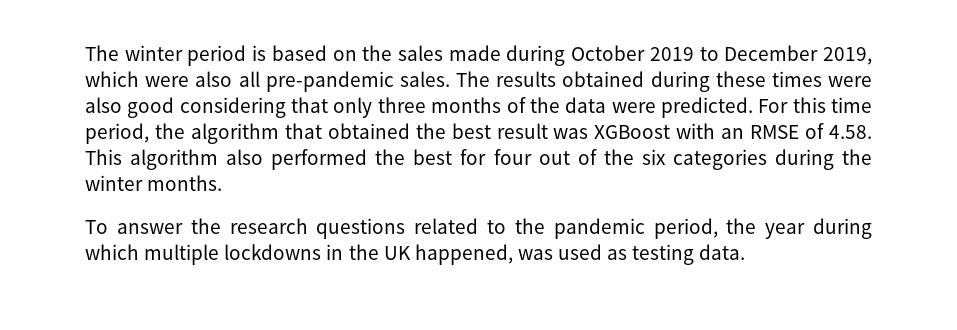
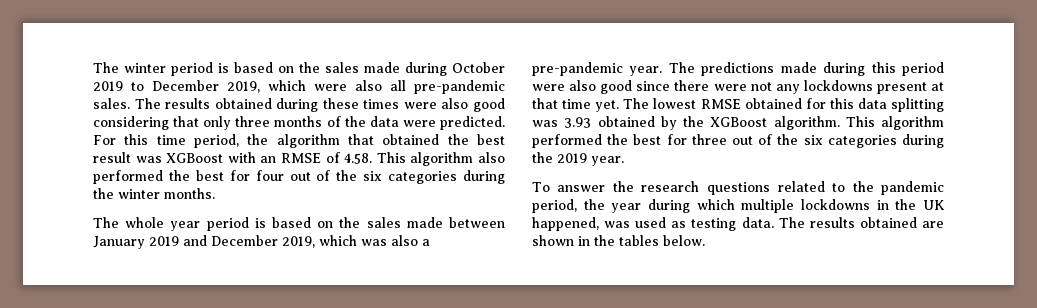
(223, 183) none -> [93,217,505,231] [93,235,430,249] [532,62,944,76] [532,80,944,94] [532,98,944,112] [532,116,944,130] [532,134,944,148] [532,152,624,166] // The whole year period is based on the sales made between January 2019 and December 2019, which was also a pre-pandemic year. The predictions made during this period were also good since there were not any lockdowns present at that time yet. The lowest RMSE obtained for this data splitting was 3.93 obtained by the XGBoost algorithm. This algorithm performed the best for three out of the six categories during the 2019 year.
(746, 252) none -> [778,217,944,228] [532,235,705,246] The results obtained are shown in the tables below.

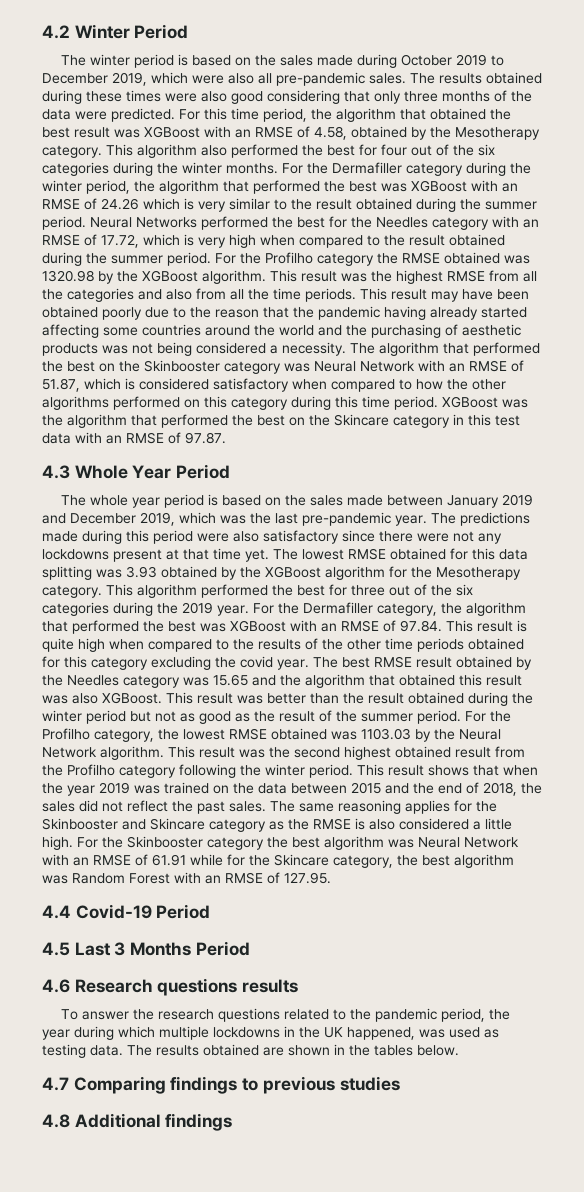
(93, 67) none -> [42,24,189,39] 4.2 Winter Period //
[344,153,373,164] 4.58. -> [314,126,540,140] [42,145,102,158] 4.58, obtained by the Mesotherapy category.
(215, 193) none -> [282,162,531,176] [42,180,518,194] [42,198,537,212] [42,216,539,230] [42,234,505,248] [42,252,530,266] [42,270,537,284] [42,288,529,302] [42,306,527,320] [42,324,521,338] [42,342,540,356] [42,360,524,374] [42,378,506,392] [42,396,528,410] [42,414,520,428] [42,432,226,444] [42,464,231,479] For the Dermafiller category during the winter period, the algorithm that performed the best was XGBoost with an RMSE of 24.26 which is very similar to the result obtained during the summer period. Neural Networks performed the best for the Needles category with an RMSE of 17.72, which is very high when compared to the result obtained during the summer period. For the Profilho category the RMSE obtained was 1320.98 by the XGBoost algorithm. This result was the highest RMSE from all the categories and also from all the time periods. This result may have been obtained poorly due to the reason that the pandemic having already started affecting some countries around the world and the purchasing of aesthetic products was not being considered a necessity. The algorithm that performed the best on the Skinbooster category was Neural Network with an RMSE of 51.87, which is considered satisfactory when compared to how the other algorithms performed on this category during this time period. XGBoost was the algorithm that performed the best on the Skincare category in this test data with an RMSE of 97.87. // 4.3 Whole Year Period
[391,235,430,246] also a -> [250,513,298,524] the last
[600,80,633,94] good -> [263,530,339,544] satisfactory
[773,116,840,130] algorithm. -> [325,566,521,580] [42,585,102,598] algorithm for the Mesotherapy category.
(624, 161) none -> [253,602,526,616] [42,620,527,634] [42,638,524,652] [42,656,532,670] [42,674,522,688] [42,692,533,706] [42,710,511,724] [42,728,501,742] [42,746,525,760] [42,764,538,778] [42,782,542,796] [42,800,497,814] [42,818,512,832] [42,836,519,850] [42,854,514,868] [42,872,331,884] [42,904,211,919] [42,941,250,956] [42,978,299,996] For the Dermafiller category, the algorithm that performed the best was XGBoost with an RMSE of 97.84. This result is quite high when compared to the results of the other time periods obtained for this category excluding the covid year. The best RMSE result obtained by the Needles category was 15.65 and the algorithm that obtained this result was also XGBoost. This result was better than the result obtained during the winter period but not as good as the result of the summer period. For the Profilho category, the lowest RMSE obtained was 1103.03 by the Neural Network algorithm. This result was the second highest obtained result from the Profilho category following the winter period. This result shows that when the year 2019 was trained on the data between 2015 and the end of 2018, the sales did not reflect the past sales. The same reasoning applies for the Skinbooster and Skincare category as the RMSE is also considered a little high. For the Skinbooster category the best algorithm was Neural Network with an RMSE of 61.91 while for the Skincare category, the best algorithm was Random Forest with an RMSE of 127.95. // 4.4 Covid-19 Period // 4.5 Last 3 Months Period // 4.6 Research questions results
(705, 240) none -> [42,1076,400,1094] [42,1113,233,1131] // 4.7 Comparing findings to previous studies // 4.8 Additional findings

